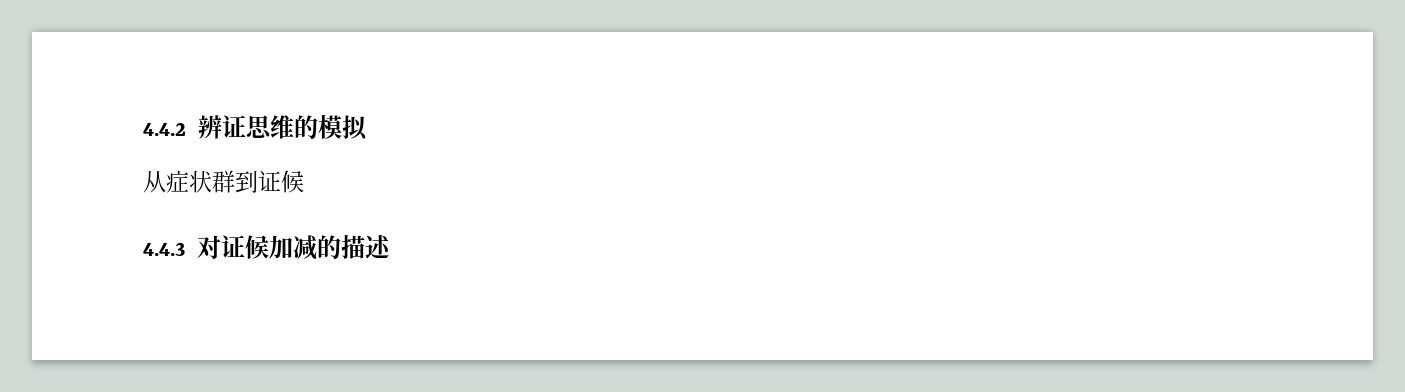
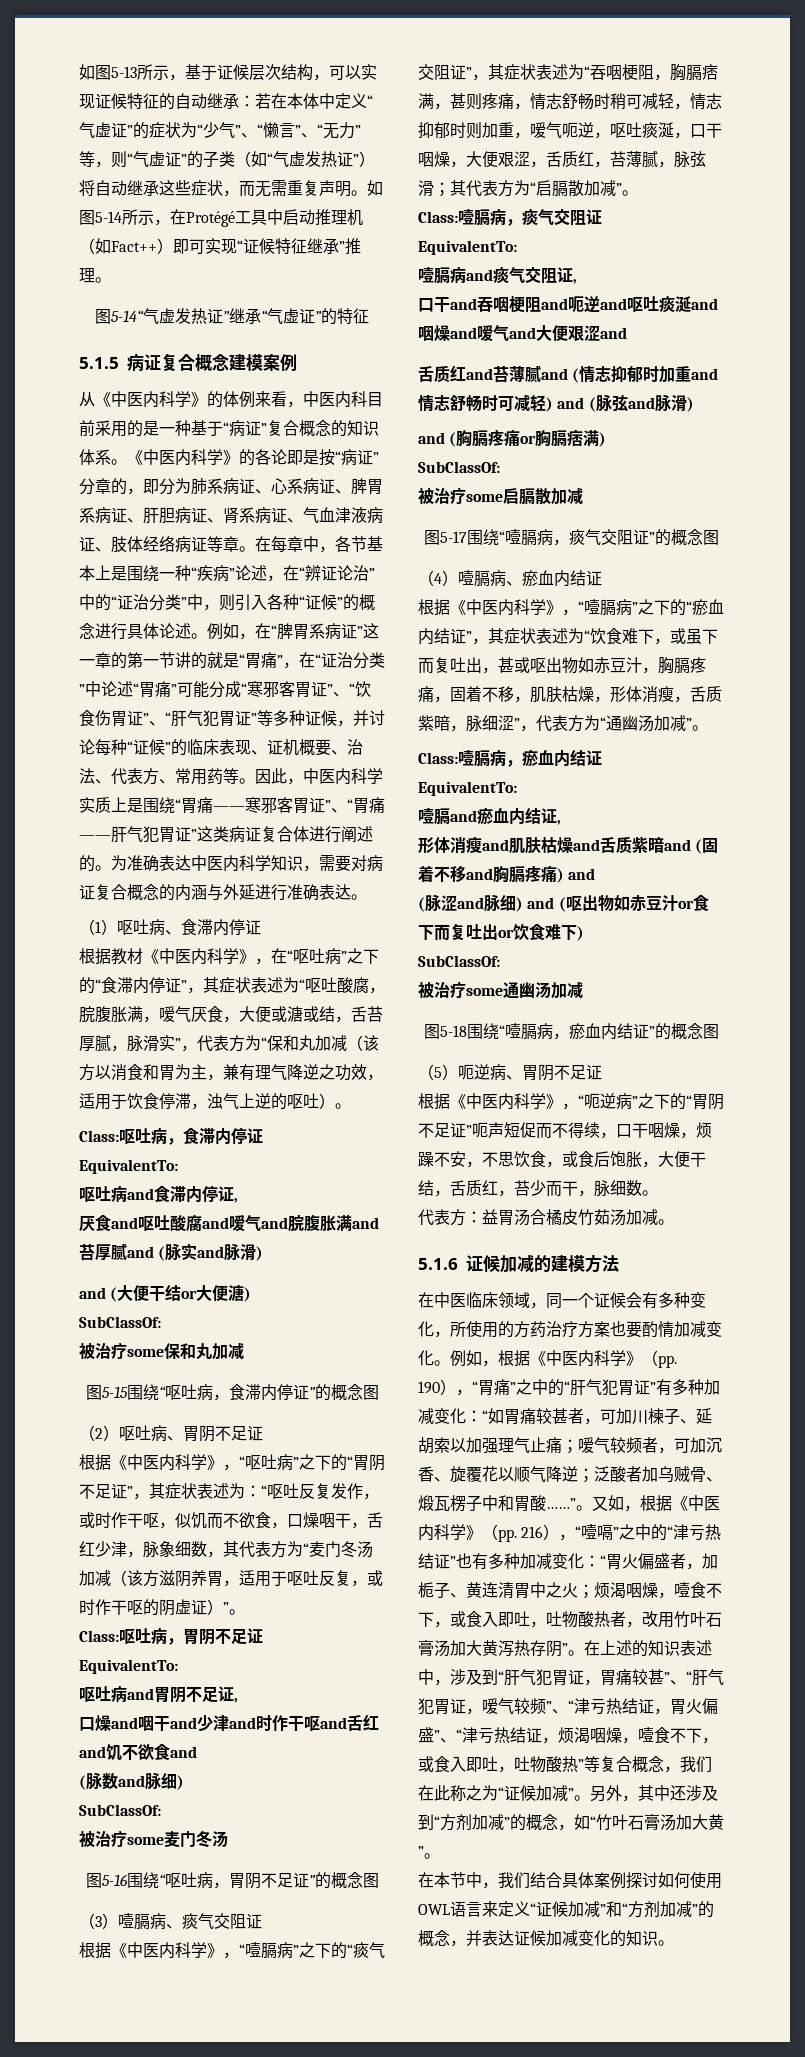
[143,115,368,140] [143,170,304,193] [143,235,391,260] 4.4.2辨证思维的模拟 // 从症状群到证候 // 4.4.3对证候加减的描述 -> [79,64,377,81] [79,93,373,110] [79,122,361,139] [79,151,375,168] [79,180,383,197] [79,209,363,227] [79,238,361,255] [79,268,111,283] [95,308,369,325] [79,353,297,372] [79,391,383,408] [79,420,379,437] [79,449,379,466] [79,478,383,495] [79,507,383,524] [79,535,383,553] [79,565,375,582] [79,594,375,611] [79,623,379,640] [79,652,385,669] [79,681,371,698] [79,710,385,727] [79,739,363,756] [79,768,383,785] [79,797,385,814] [79,826,373,843] [79,855,383,872] [79,884,367,901] [79,919,261,936] [79,948,379,965] [79,977,385,994] [79,1006,383,1023] [79,1035,379,1052] [79,1064,383,1081] [79,1093,351,1110] [79,1127,263,1145] [79,1159,178,1174] [79,1185,238,1203] [79,1214,379,1232] [79,1243,264,1261] [79,1284,252,1302] [79,1316,161,1328] [79,1342,244,1360] [85,1384,379,1401] [79,1425,263,1442] [79,1454,385,1471] [79,1483,379,1500] [79,1512,383,1529] [79,1541,373,1558] [79,1570,383,1587] [79,1599,245,1616] [79,1628,263,1645] [79,1659,178,1674] [79,1686,238,1703] [79,1714,379,1732] [79,1743,197,1761] [79,1772,184,1790] [79,1804,161,1816] [79,1830,228,1848] [85,1872,379,1889] [79,1913,262,1930] [79,1942,385,1959] [418,64,718,81] [418,93,722,110] [418,122,722,139] [418,151,706,168] [418,180,638,197] [418,209,602,226] [418,240,517,255] [418,267,577,284] [418,296,718,313] [418,325,627,342] [418,365,719,383] [418,394,694,412] [418,429,607,447] [418,461,500,473] [418,487,583,505] [423,529,719,546] [418,570,602,587] [418,599,724,616] [418,628,718,645] [418,657,706,674] [418,686,722,703] [418,715,708,732] [418,749,602,767] [418,781,517,796] [418,807,561,825] [418,836,719,854] [418,865,596,883] [418,894,709,912] [418,923,584,941] [418,955,500,967] [418,981,583,999] [423,1023,719,1040] [418,1064,602,1081] [418,1093,724,1110] [418,1122,712,1139] [418,1151,706,1168] [418,1180,658,1197] [418,1209,674,1226] [418,1254,619,1273] [418,1292,706,1309] [418,1321,722,1338] [418,1350,677,1368] [418,1379,720,1396] [418,1408,712,1425] [418,1437,722,1454] [418,1466,722,1483] [418,1495,720,1512] [418,1524,722,1542] [418,1553,718,1570] [418,1582,722,1599] [418,1611,722,1628] [418,1640,712,1657] [418,1669,724,1686] [418,1698,718,1715] [418,1727,718,1744] [418,1756,712,1773] [418,1785,718,1802] [418,1814,724,1831] [418,1846,440,1859] [418,1872,722,1889] [418,1901,714,1918] [418,1930,674,1947] 如图5-13所示，基于证候层次结构，可以实现证候特征的自动继承：若在本体中定义“气虚证”的症状为“少气”、“懒言”、“无力”等，则“气虚证”的子类（如“气虚发热证”）将自动继承这些症状，而无需重复声明。如图5-14所示，在Protégé工具中启动推理机（如Fact++）即可实现“证候特征继承”推理。 // 图5-14“气虚发热证”继承“气虚证”的特征 // 5.1.5病证复合概念建模案例 // 从《中医内科学》的体例来看，中医内科目前采用的是一种基于“病证”复合概念的知识体系。《中医内科学》的各论即是按“病证”分章的，即分为肺系病证、心系病证、脾胃系病证、肝胆病证、肾系病证、气血津液病证、肢体经络病证等章。在每章中，各节基本上是围绕一种“疾病”论述，在“辨证论治”中的“证治分类”中，则引入各种“证候”的概念进行具体论述。例如，在“脾胃系病证”这一章的第一节讲的就是“胃痛”，在“证治分类”中论述“胃痛”可能分成“寒邪客胃证”、“饮食伤胃证”、“肝气犯胃证”等多种证候，并讨论每种“证候”的临床表现、证机概要、治法、代表方、常用药等。因此，中医内科学实质上是围绕“胃痛——寒邪客胃证”、“胃痛——肝气犯胃证”这类病证复合体进行阐述的。为准确表达中医内科学知识，需要对病证复合概念的内涵与外延进行准确表达。 // （1）呕吐病、食滞内停证 // 根据教材《中医内科学》，在“呕吐病”之下的“食滞内停证”，其症状表述为“呕吐酸腐，脘腹胀满，嗳气厌食，大便或溏或结，舌苔厚腻，脉滑实”，代表方为“保和丸加减（该方以消食和胃为主，兼有理气降逆之功效，适用于饮食停滞，浊气上逆的呕吐）。 // Class:呕吐病，食滞内停证 // EquivalentTo: // 呕吐病and食滞内停证, // 厌食and呕吐酸腐and嗳气and脘腹胀满and苔厚腻and (脉实and脉滑) // and (大便干结or大便溏) // SubClassOf: // 被治疗some保和丸加减 // 图5-15围绕“呕吐病，食滞内停证”的概念图 // （2）呕吐病、胃阴不足证 // 根据《中医内科学》，“呕吐病”之下的“胃阴不足证”，其症状表述为：“呕吐反复发作，或时作干呕，似饥而不欲食，口燥咽干，舌红少津，脉象细数，其代表方为“麦门冬汤加减（该方滋阴养胃，适用于呕吐反复，或时作干呕的阴虚证）”。 // Class:呕吐病，胃阴不足证 // EquivalentTo: // 呕吐病and胃阴不足证, // 口燥and咽干and少津and时作干呕and舌红and饥不欲食and // (脉数and脉细) // SubClassOf: // 被治疗some麦门冬汤 // 图5-16围绕“呕吐病，胃阴不足证”的概念图 // （3）噎膈病、痰气交阻证 // 根据《中医内科学》，“噎膈病”之下的“痰气交阻证”，其症状表述为“吞咽梗阻，胸膈痞满，甚则疼痛，情志舒畅时稍可减轻，情志抑郁时则加重，嗳气呃逆，呕吐痰涎，口干咽燥，大便艰涩，舌质红，苔薄腻，脉弦滑；其代表方为“启膈散加减”。 // Class:噎膈病，痰气交阻证 // EquivalentTo: // 噎膈病and痰气交阻证, // 口干and吞咽梗阻and呃逆and呕吐痰涎and咽燥and嗳气and大便艰涩and // 舌质红and苔薄腻and (情志抑郁时加重and情志舒畅时可减轻) and (脉弦and脉滑) // and (胸膈疼痛or胸膈痞满) // SubClassOf: // 被治疗some启膈散加减 // 图5-17围绕“噎膈病，痰气交阻证”的概念图 // （4）噎膈病、瘀血内结证 // 根据《中医内科学》，“噎膈病”之下的“瘀血内结证”，其症状表述为“饮食难下，或虽下而复吐出，甚或呕出物如赤豆汁，胸膈疼痛，固着不移，肌肤枯燥，形体消瘦，舌质紫暗，脉细涩”，代表方为“通幽汤加减”。 // Class:噎膈病，瘀血内结证 // EquivalentTo: // 噎膈and瘀血内结证, // 形体消瘦and肌肤枯燥and舌质紫暗and (固着不移and胸膈疼痛) and // (脉涩and脉细) and (呕出物如赤豆汁or食下而复吐出or饮食难下) // SubClassOf: // 被治疗some通幽汤加减 // 图5-18围绕“噎膈病，瘀血内结证”的概念图 // （5）呃逆病、胃阴不足证 // 根据《中医内科学》，“呃逆病”之下的“胃阴不足证”呃声短促而不得续，口干咽燥，烦躁不安，不思饮食，或食后饱胀，大便干结，舌质红，苔少而干，脉细数。 // 代表方：益胃汤合橘皮竹茹汤加减。 // 5.1.6证候加减的建模方法 // 在中医临床领域，同一个证候会有多种变化，所使用的方药治疗方案也要酌情加减变化。例如，根据《中医内科学》（pp. 190），“胃痛”之中的“肝气犯胃证”有多种加减变化：“如胃痛较甚者，可加川楝子、延胡索以加强理气止痛；嗳气较频者，可加沉香、旋覆花以顺气降逆；泛酸者加乌贼骨、煅瓦楞子中和胃酸……”。又如，根据《中医内科学》（pp. 216），“噎嗝”之中的“津亏热结证”也有多种加减变化：“胃火偏盛者，加栀子、黄连清胃中之火；烦渴咽燥，噎食不下，或食入即吐，吐物酸热者，改用竹叶石膏汤加大黄泻热存阴”。在上述的知识表述中，涉及到“肝气犯胃证，胃痛较甚”、“肝气犯胃证，嗳气较频”、“津亏热结证，胃火偏盛”、“津亏热结证，烦渴咽燥，噎食不下，或食入即吐，吐物酸热”等复合概念，我们在此称之为“证候加减”。另外，其中还涉及到“方剂加减”的概念，如“竹叶石膏汤加大黄”。 // 在本节中，我们结合具体案例探讨如何使用OWL语言来定义“证候加减”和“方剂加减”的概念，并表达证候加减变化的知识。

